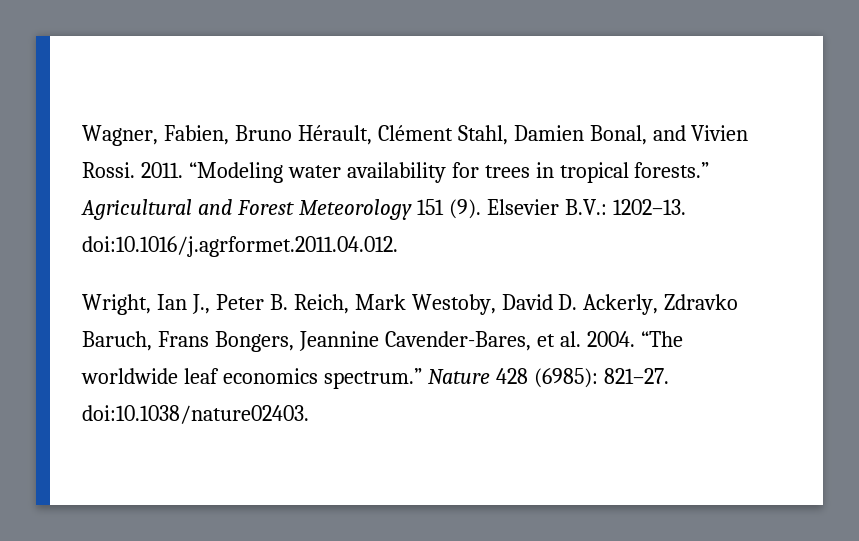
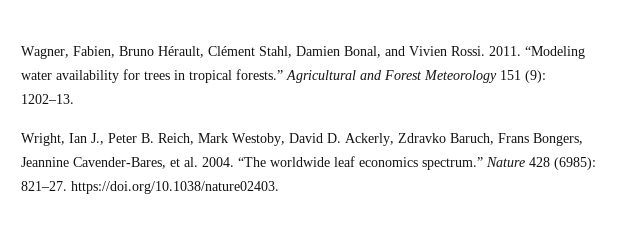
[448,199,607,219] (9). Elsevier B.V.: -> [525,70,546,83] (9):
[82,236,398,257] doi:10.1016/j.agrformet.2011.04.012. -> (74, 99) none
[82,405,309,424] doi:10.1038/nature02403. -> [71,181,279,194] https://doi.org/10.1038/nature02403.

